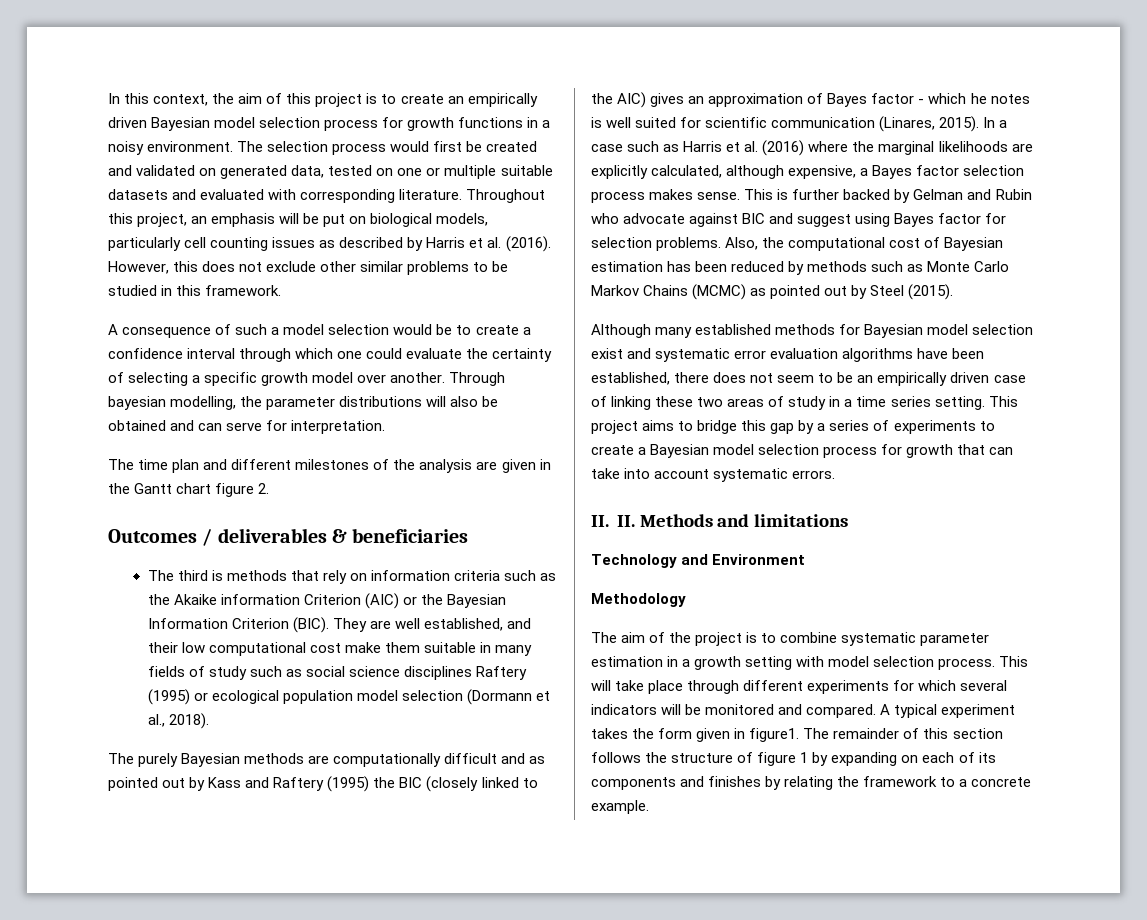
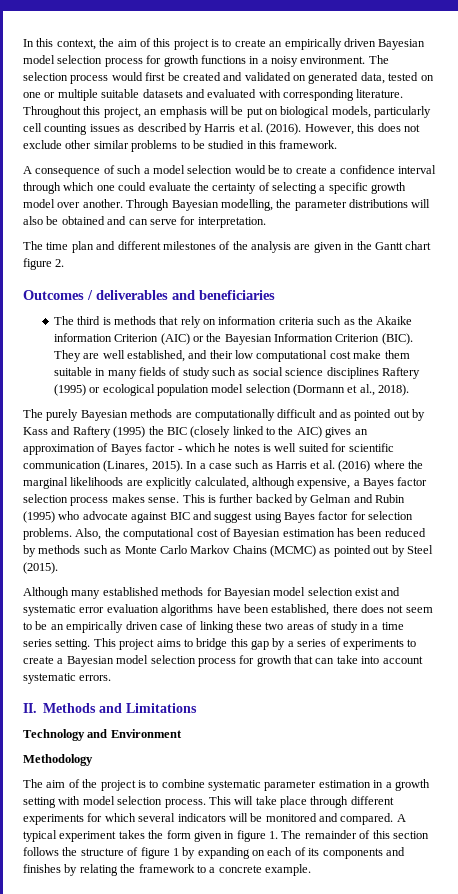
[108,396,166,410] bayesian -> [171,200,219,211] Bayesian
[331,529,347,543] & -> [172,290,195,300] and
(1032, 194) none -> [23,511,55,523] (1995)
[616,515,635,527] II. -> (37, 708) none
[754,514,849,527] limitations -> [126,703,198,713] Limitations
[749,728,800,742] figure1. -> [236,830,278,842] figure 1.

